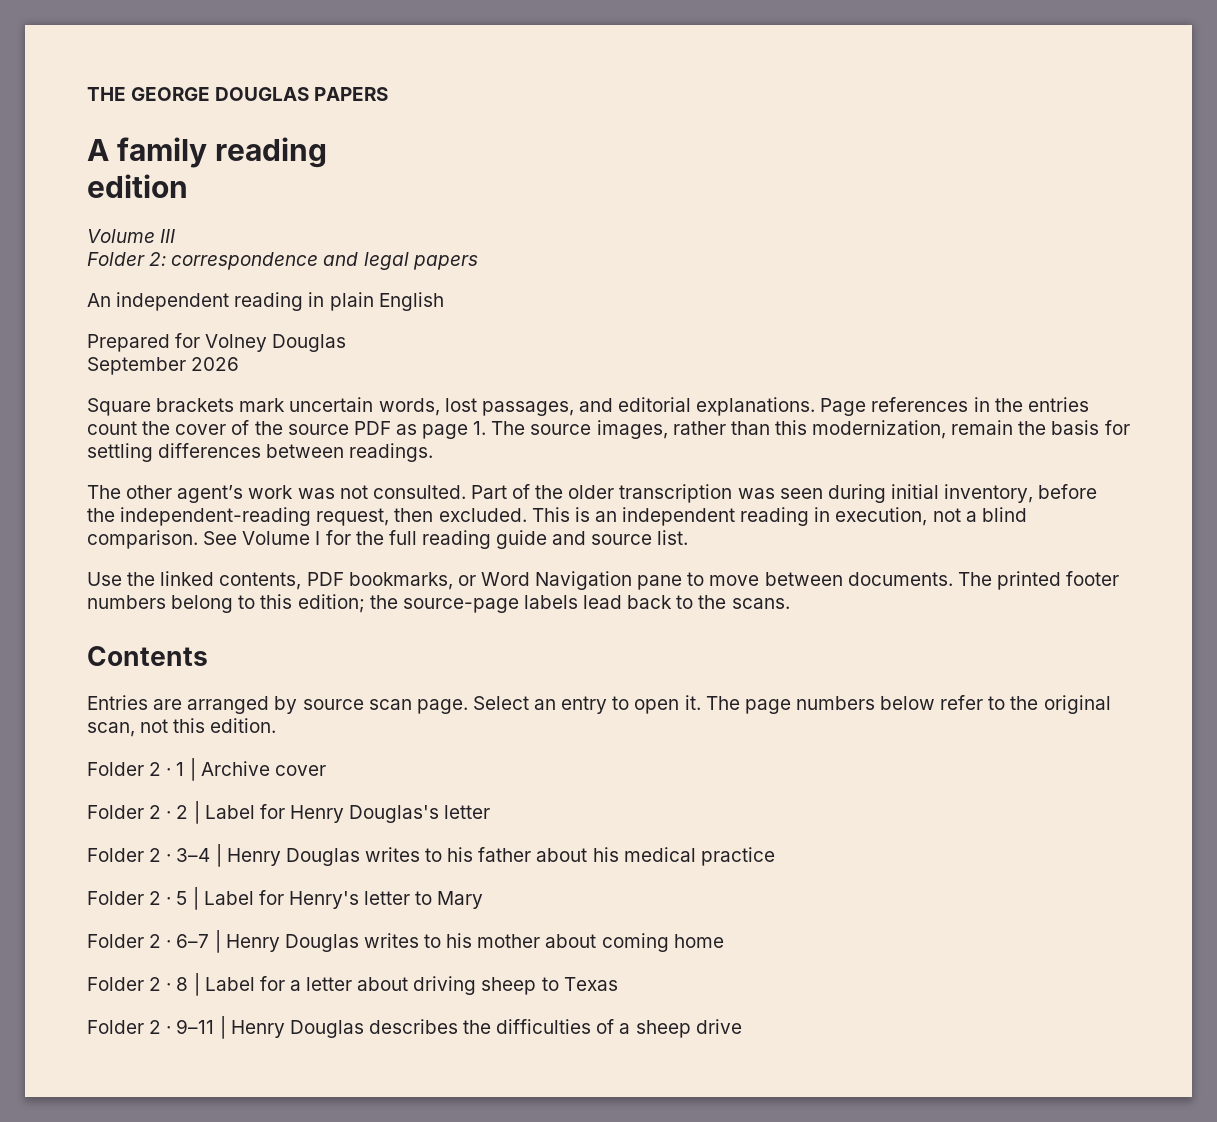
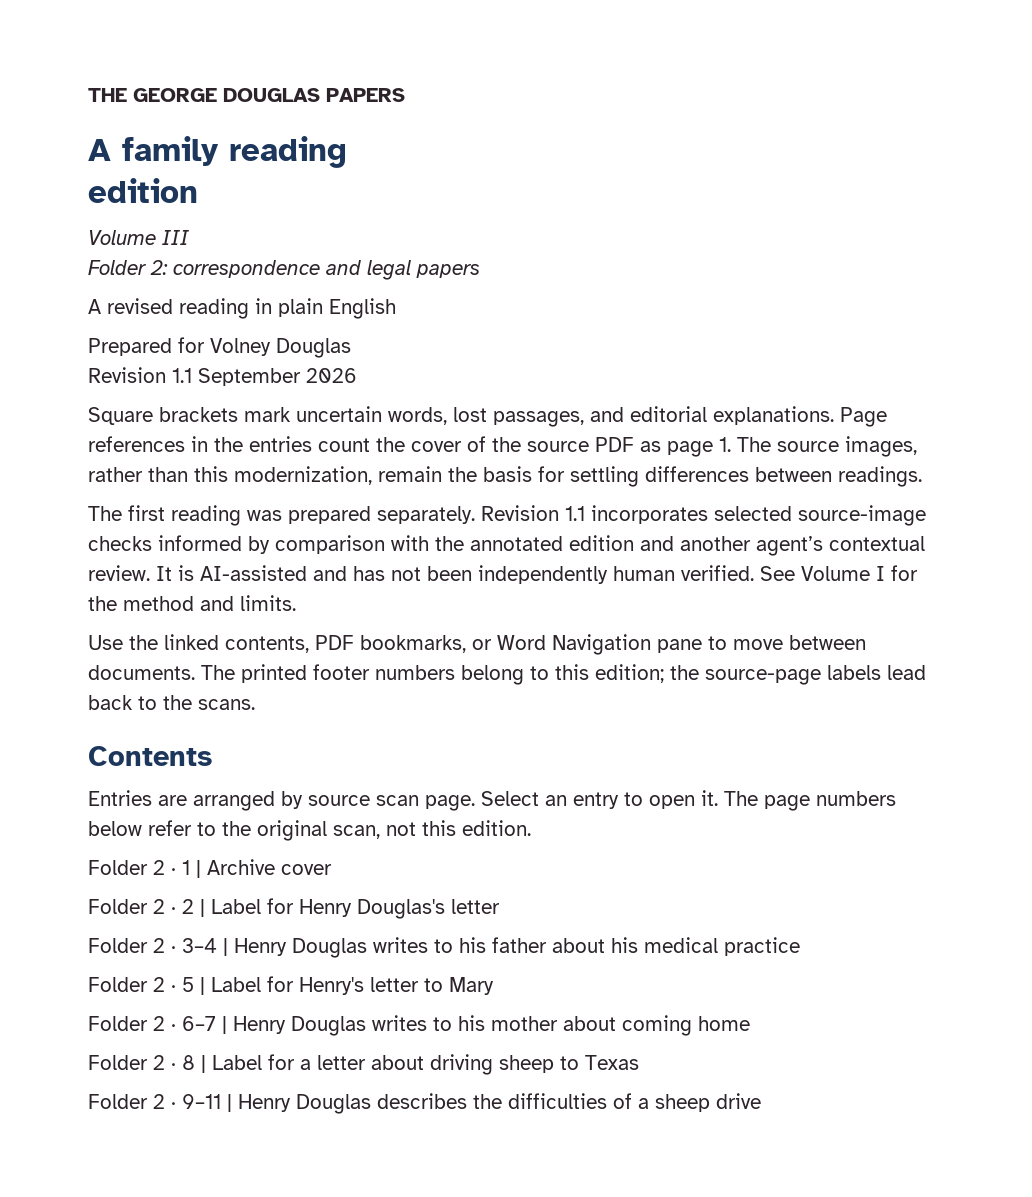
[87,292,230,311] An independent -> [88,298,173,314] A revised
(347, 343) none -> [88,367,192,383] Revision 1.1
[126,484,1098,503] [87,507,1027,526] [87,530,198,549] other agent’s work was not consulted. Part of the older transcription was seen during initial inventory, before the independent-reading request, then excluded. This is an independent reading in execution, not a blind comparison. -> [128,505,926,526] [88,535,925,556] [88,565,754,584] first reading was prepared separately. Revision 1.1 incorporates selected source-image checks informed by comparison with the annotated edition and another agent’s contextual review. It is AI-assisted and has not been independently human verified.
[388,530,689,549] full reading guide and source list. -> [123,595,296,611] method and limits.

